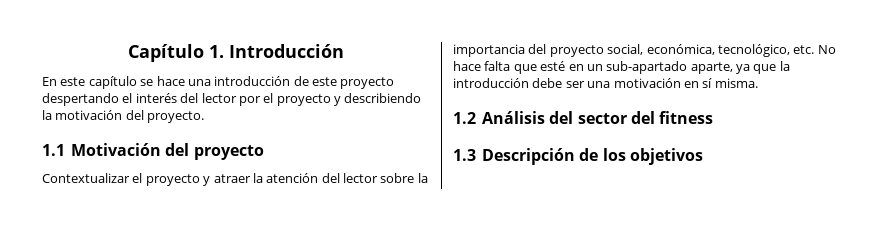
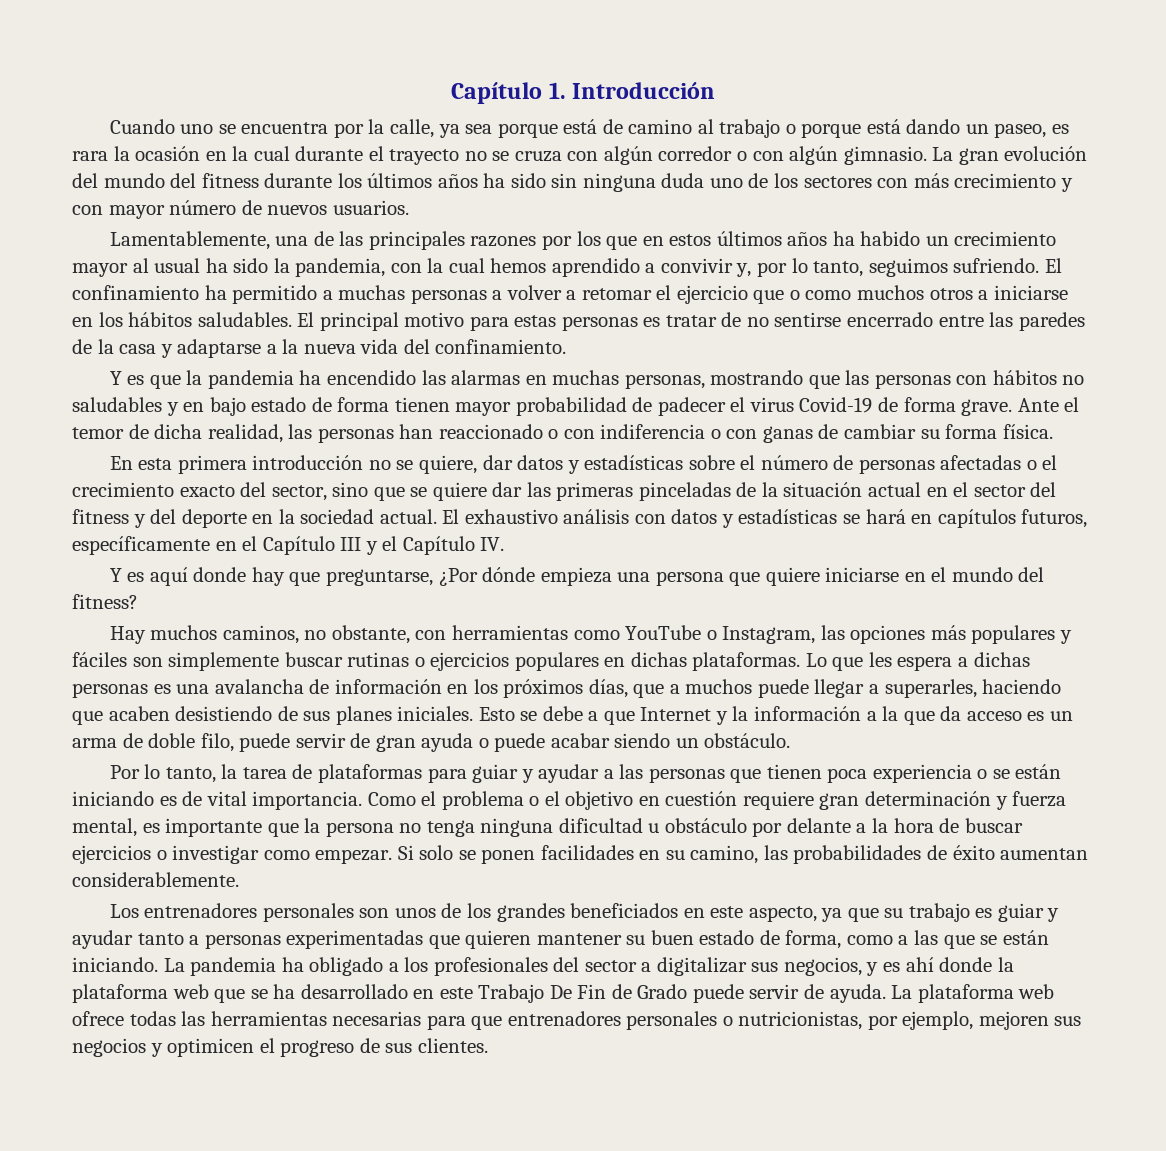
[42,76,395,89] [42,93,422,106] [42,110,205,123] [42,143,264,160] [42,173,428,186] [453,44,836,57] [453,61,790,74] [453,78,758,88] [453,111,713,124] [453,148,703,165] En este capítulo se hace una introducción de este proyecto despertando el interés del lector por el proyecto y describiendo la motivación del proyecto. // 1.1 Motivación del proyecto // Contextualizar el proyecto y atraer la atención del lector sobre la importancia del proyecto social, económica, tecnológico, etc. No hace falta que esté en un sub-apartado aparte, ya que la introducción debe ser una motivación en sí misma. // 1.2 Análisis del sector del fitness // 1.3 Descripción de los objetivos -> [109,119,1069,138] [72,146,1088,165] [72,173,1073,192] [72,200,409,219] [109,231,1057,250] [72,258,1062,277] [72,285,1068,304] [72,312,1085,331] [72,339,567,358] [109,370,1085,389] [72,397,1080,416] [72,424,1053,443] [109,455,1058,474] [72,482,1057,501] [72,509,1088,528] [72,536,505,555] [109,567,1045,586] [72,594,138,609] [109,625,1072,644] [72,652,1030,671] [72,679,1062,698] [72,706,1073,725] [72,733,791,752] [109,764,1062,783] [72,791,1067,810] [72,818,1023,837] [72,845,1089,864] [72,872,239,887] [109,903,1060,922] [72,930,1049,949] [72,957,1014,976] [72,984,1055,1003] [72,1011,1082,1030] [72,1038,488,1057] Cuando uno se encuentra por la calle, ya sea porque está de camino al trabajo o porque está dando un paseo, es rara la ocasión en la cual durante el trayecto no se cruza con algún corredor o con algún gimnasio. La gran evolución del mundo del fitness durante los últimos años ha sido sin ninguna duda uno de los sectores con más crecimiento y con mayor número de nuevos usuarios. // Lamentablemente, una de las principales razones por los que en estos últimos años ha habido un crecimiento mayor al usual ha sido la pandemia, con la cual hemos aprendido a convivir y, por lo tanto, seguimos sufriendo. El confinamiento ha permitido a muchas personas a volver a retomar el ejercicio que o como muchos otros a iniciarse en los hábitos saludables. El principal motivo para estas personas es tratar de no sentirse encerrado entre las paredes de la casa y adaptarse a la nueva vida del confinamiento. // Y es que la pandemia ha encendido las alarmas en muchas personas, mostrando que las personas con hábitos no saludables y en bajo estado de forma tienen mayor probabilidad de padecer el virus Covid-19 de forma grave. Ante el temor de dicha realidad, las personas han reaccionado o con indiferencia o con ganas de cambiar su forma física. // En esta primera introducción no se quiere, dar datos y estadísticas sobre el número de personas afectadas o el crecimiento exacto del sector, sino que se quiere dar las primeras pinceladas de la situación actual en el sector del fitness y del deporte en la sociedad actual. El exhaustivo análisis con datos y estadísticas se hará en capítulos futuros, específicamente en el Capítulo III y el Capítulo IV. // Y es aquí donde hay que preguntarse, ¿Por dónde empieza una persona que quiere iniciarse en el mundo del fitness? // Hay muchos caminos, no obstante, con herramientas como YouTube o Instagram, las opciones más populares y fáciles son simplemente buscar rutinas o ejercicios populares en dichas plataformas. Lo que les espera a dichas personas es una avalancha de información en los próximos días, que a muchos puede llegar a superarles, haciendo que acaben desistiendo de sus planes iniciales. Esto se debe a que Internet y la información a la que da acceso es un arma de doble filo, puede servir de gran ayuda o puede acabar siendo un obstáculo. // Por lo tanto, la tarea de plataformas para guiar y ayudar a las personas que tienen poca experiencia o se están iniciando es de vital importancia. Como el problema o el objetivo en cuestión requiere gran determinación y fuerza mental, es importante que la persona no tenga ninguna dificultad u obstáculo por delante a la hora de buscar ejercicios o investigar como empezar. Si solo se ponen facilidades en su camino, las probabilidades de éxito aumentan considerablemente. // Los entrenadores personales son unos de los grandes beneficiados en este aspecto, ya que su trabajo es guiar y ayudar tanto a personas experimentadas que quieren mantener su buen estado de forma, como a las que se están iniciando. La pandemia ha obligado a los profesionales del sector a digitalizar sus negocios, y es ahí donde la plataforma web que se ha desarrollado en este Trabajo De Fin de Grado puede servir de ayuda. La plataforma web ofrece todas las herramientas necesarias para que entrenadores personales o nutricionistas, por ejemplo, mejoren sus negocios y optimicen el progreso de sus clientes.

